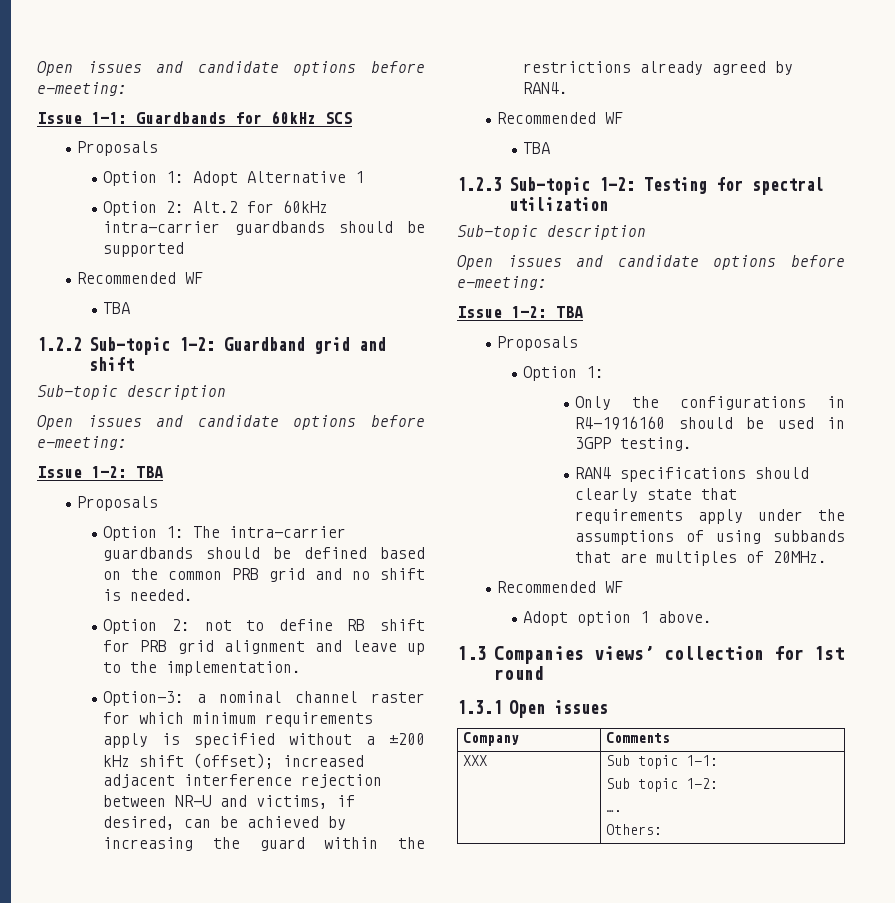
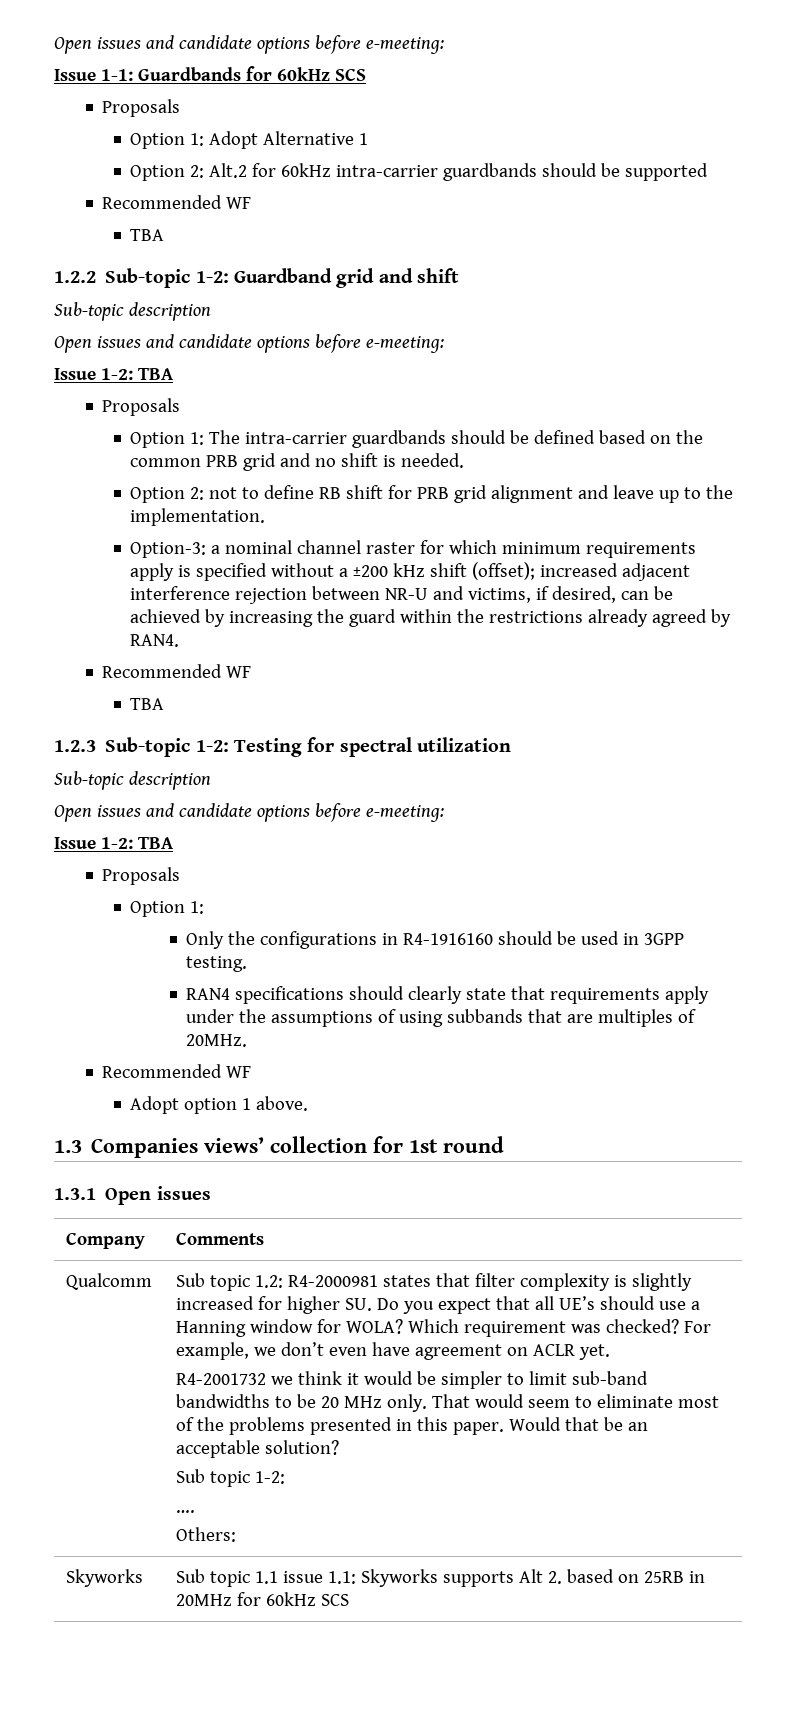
[462,755,487,766] [605,755,718,769] XXX | Sub topic 1-1: -> [65,1273,152,1290] [175,1273,692,1291] [175,1296,700,1314] [175,1319,711,1337] [175,1342,610,1360] [175,1371,648,1389] [175,1394,719,1412] [175,1417,648,1435] [175,1440,339,1458] Qualcomm | Sub topic 1.2: R4-2000981 states that filter complexity is slightly increased for higher SU. Do you expect that all UE’s should use a Hanning window for WOLA? Which requirement was checked? For example, we don’t even have agreement on ACLR yet. // R4-2001732 we think it would be simpler to limit sub-band bandwidths to be 20 MHz only. That would seem to eliminate most of the problems presented in this paper. Would that be an acceptable solution?
(662, 829) none -> [65,1569,143,1587] [175,1569,705,1587] [175,1592,349,1606] // Skyworks | Sub topic 1.1 issue 1.1: Skyworks supports Alt 2. based on 25RB in 20MHz for 60kHz SCS

